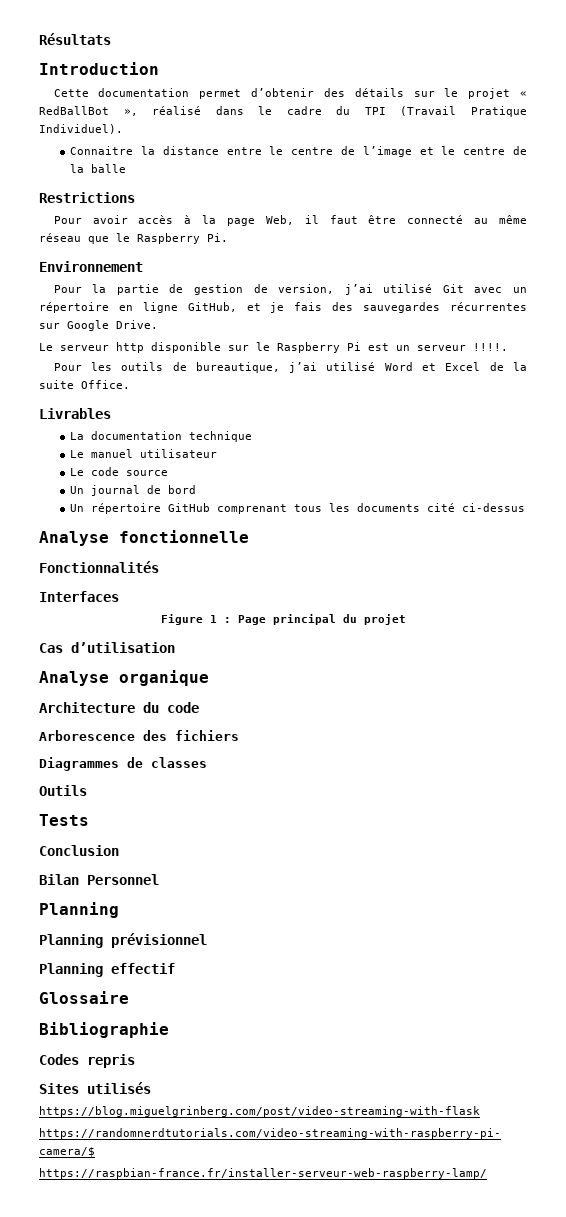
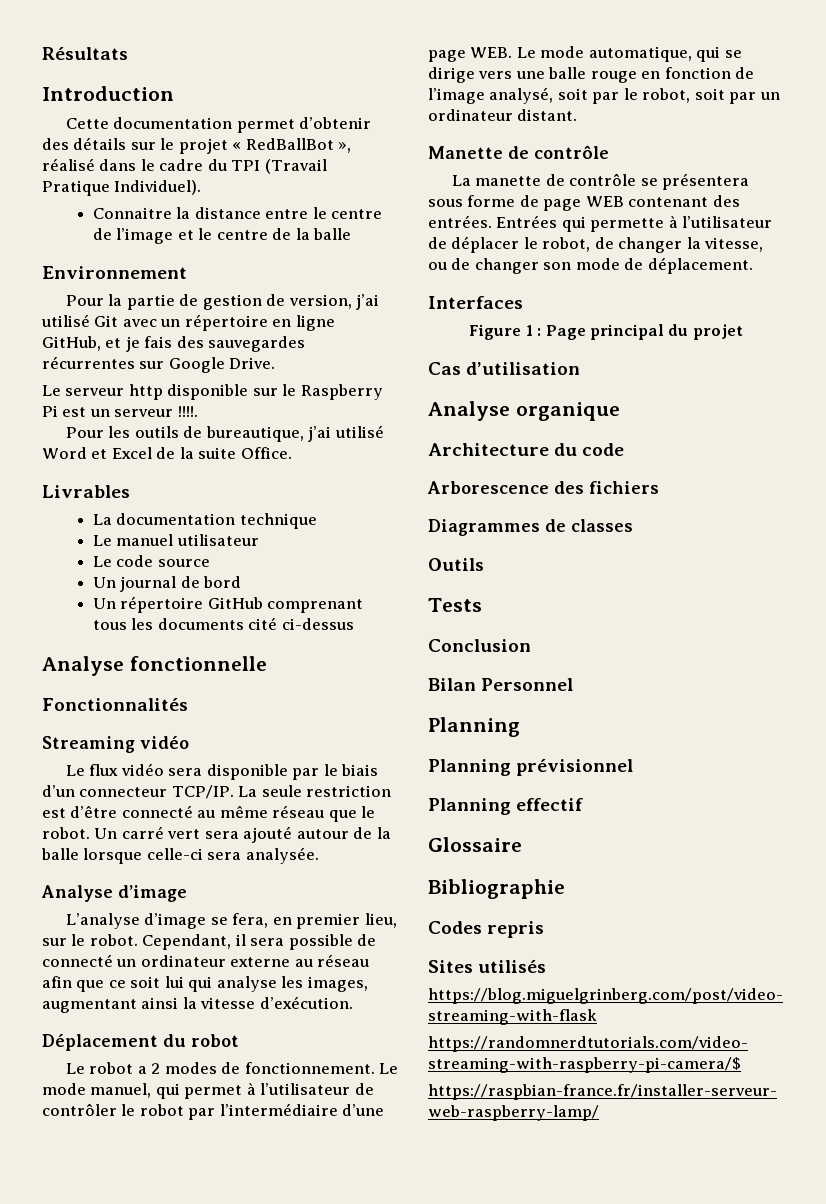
[39,192,135,203] [53,215,527,226] [39,233,228,244] // Restrictions // Pour avoir accès à la page Web, il faut être connecté au même réseau que le Raspberry Pi. -> (351, 234) none
(159, 567) none -> [42,735,189,753] [65,763,378,780] [42,785,392,799] [42,805,376,822] [42,826,391,843] [41,847,319,864] [41,885,187,902] [65,913,397,929] [42,934,377,950] [42,954,370,967] [42,976,368,992] [42,996,353,1013] [42,1033,239,1051] [65,1062,398,1074] [42,1082,374,1099] [42,1103,385,1120] [428,46,742,62] [428,67,755,83] [428,87,780,104] [428,109,578,121] [428,145,609,159] [451,173,750,190] [428,195,740,211] [428,215,773,232] [428,236,764,253] [428,257,753,274] // Streaming vidéo // Le flux vidéo sera disponible par le biais d’un connecteur TCP/IP. La seule restriction est d’être connecté au même réseau que le robot. Un carré vert sera ajouté autour de la balle lorsque celle-ci sera analysée. // Analyse d’image // L’analyse d’image se fera, en premier lieu, sur le robot. Cependant, il sera possible de connecté un ordinateur externe au réseau afin que ce soit lui qui analyse les images, augmentant ainsi la vitesse d’exécution. // Déplacement du robot // Le robot a 2 modes de fonctionnement. Le mode manuel, qui permet à l’utilisateur de contrôler le robot par l’intermédiaire d’une page WEB. Le mode automatique, qui se dirige vers une balle rouge en fonction de l’image analysé, soit par le robot, soit par un ordinateur distant. // Manette de contrôle // La manette de contrôle se présentera sous forme de page WEB contenant des entrées. Entrées qui permette à l’utilisateur de déplacer le robot, de changer la vitesse, ou de changer son mode de déplacement.

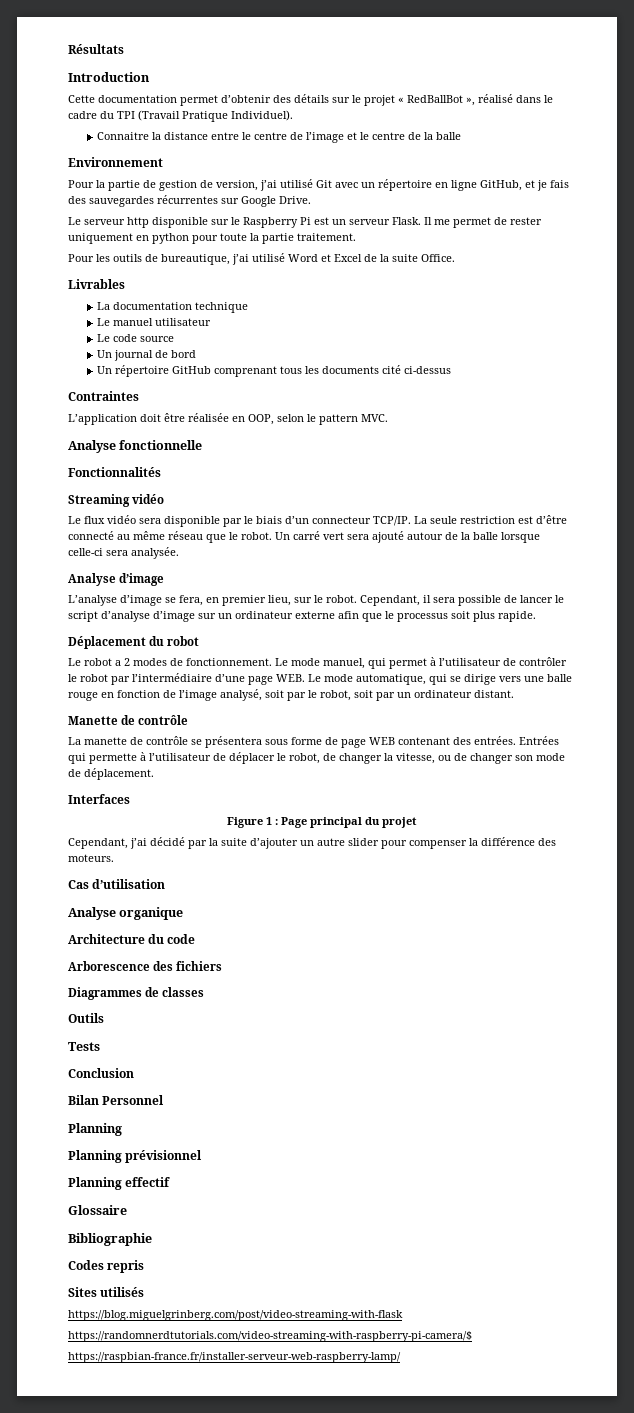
[177,406,198,417] !!!!. -> [392,217,542,228] [68,233,356,244] Flask. Il me permet de rester uniquement en python pour toute la partie traitement.
(354, 624) none -> [68,391,139,401] [68,413,388,425] // Contraintes // L’application doit être réalisée en OOP, selon le pattern MVC.
[42,954,370,967] [42,976,368,992] [42,996,353,1013] connecté un ordinateur externe au réseau afin que ce soit lui qui analyse les images, augmentant ainsi la vitesse d’exécution. -> [520,595,564,603] [68,611,536,622] lancer le script d’analyse d’image sur un ordinateur externe afin que le processus soit plus rapide.
(743, 332) none -> [68,837,556,849] [68,854,114,862] // Cependant, j’ai décidé par la suite d’ajouter un autre slider pour compenser la différence des moteurs.

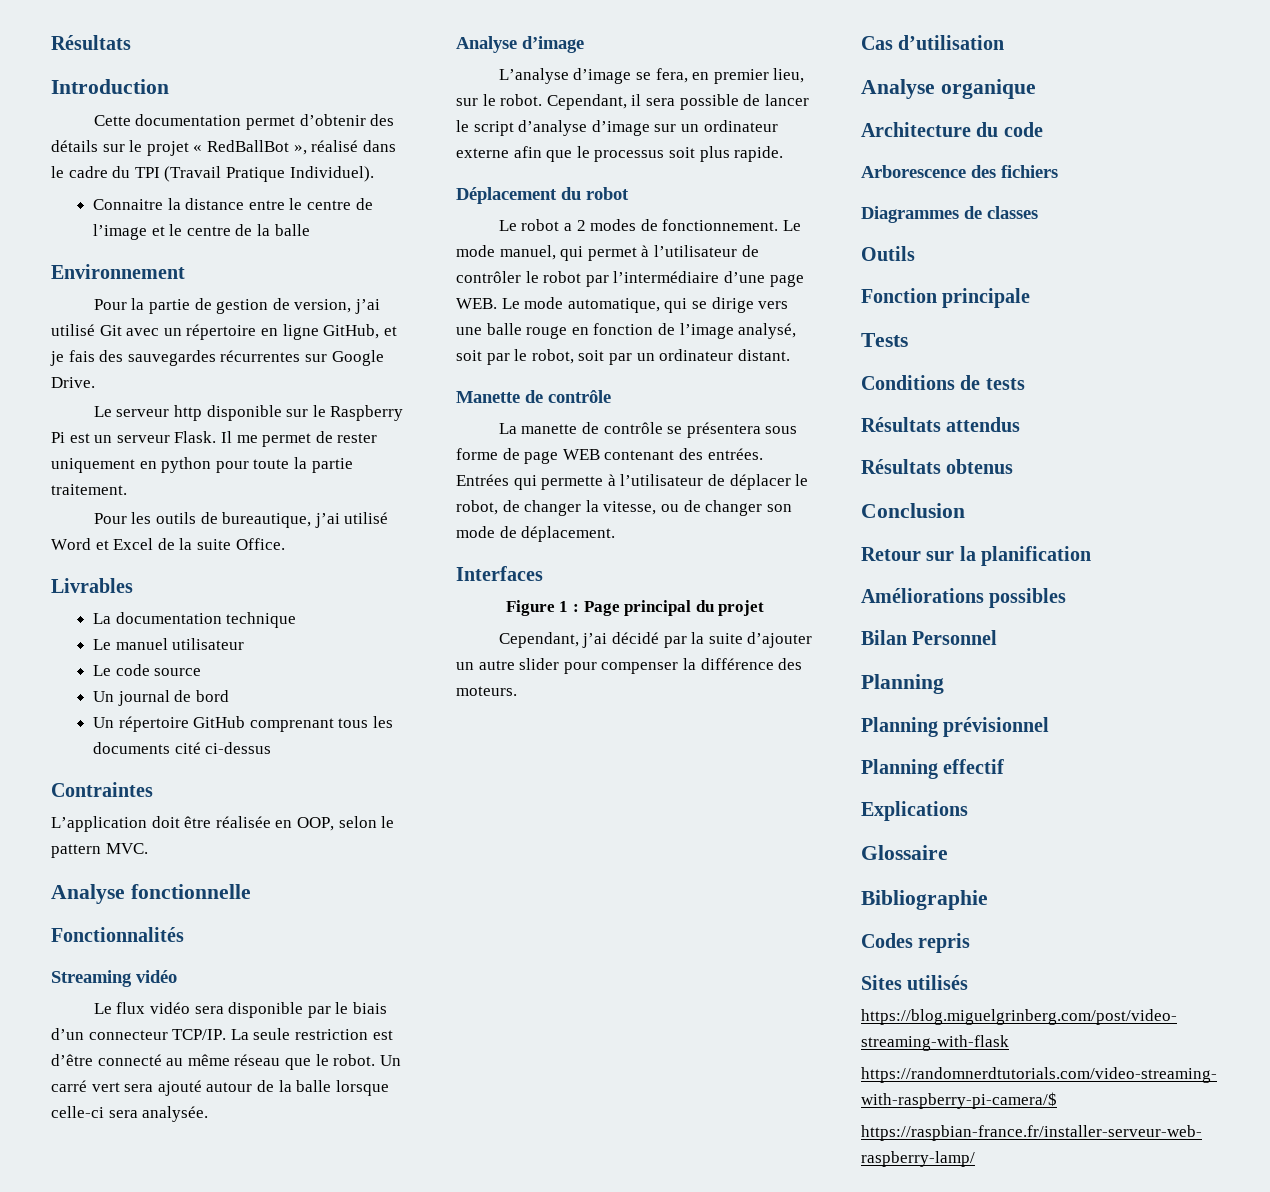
(104, 1018) none -> [861,288,1031,308] // Fonction principale
[68,1068,134,1078] Conclusion -> [861,375,1025,390] [861,417,1021,432] [861,459,1014,474] [861,503,965,518] [861,546,1092,566] [861,588,1067,608] Conditions de tests // Résultats attendus // Résultats obtenus // Conclusion // Retour sur la planification // Améliorations possibles
(171, 1182) none -> [861,801,968,821] // Explications

